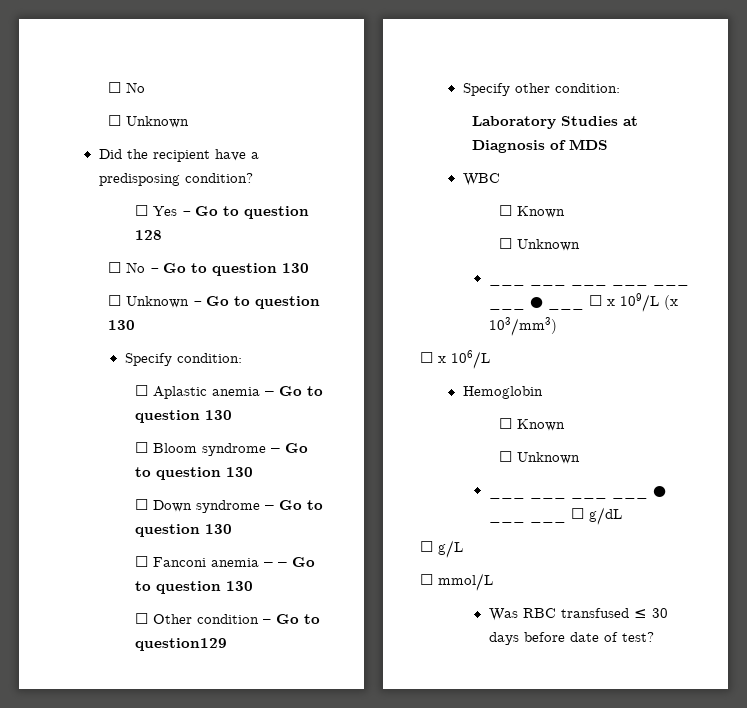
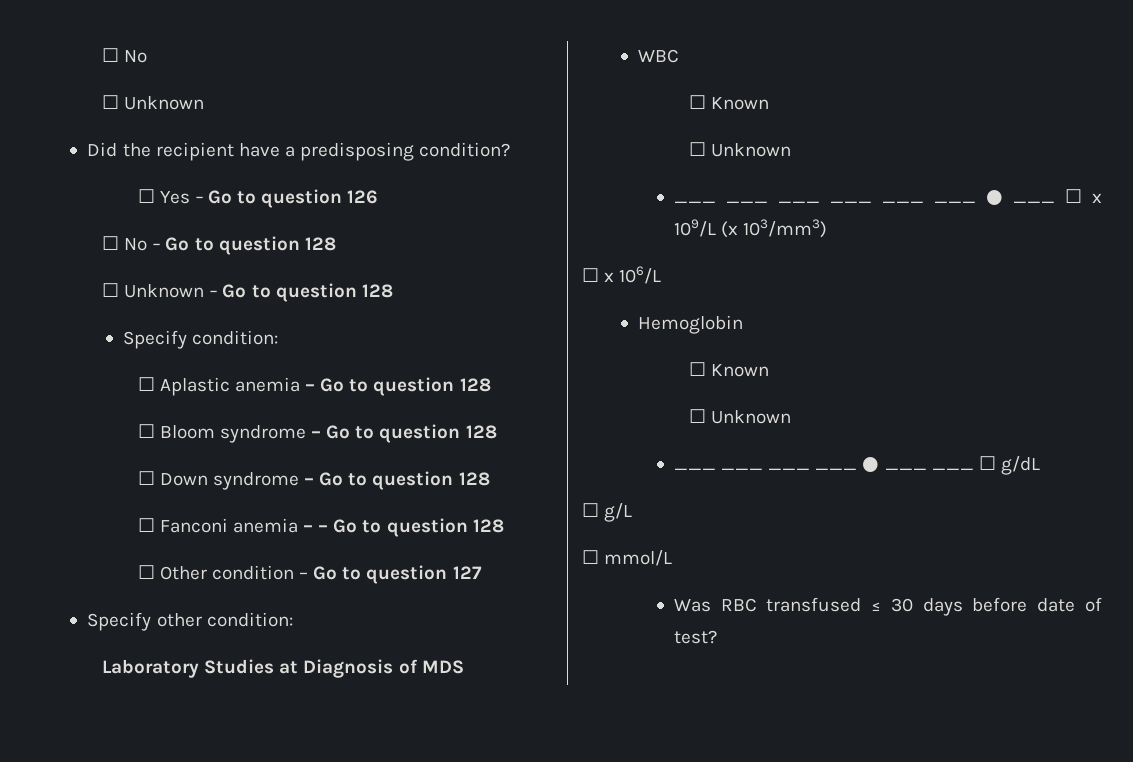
[134,230,162,240] 128 -> [347,190,379,204] 126
[282,263,310,273] 130 -> [304,237,336,251] 128
[108,320,136,330] 130 -> [361,284,393,298] 128
[204,410,232,420] 130 -> [459,378,491,392] 128
[225,467,253,477] 130 -> [465,425,497,439] 128
[204,524,232,534] 130 -> [458,472,490,486] 128
[225,581,253,591] 130 -> [472,519,504,533] 128
[134,638,227,651] question129 -> [366,565,482,584] question 127

